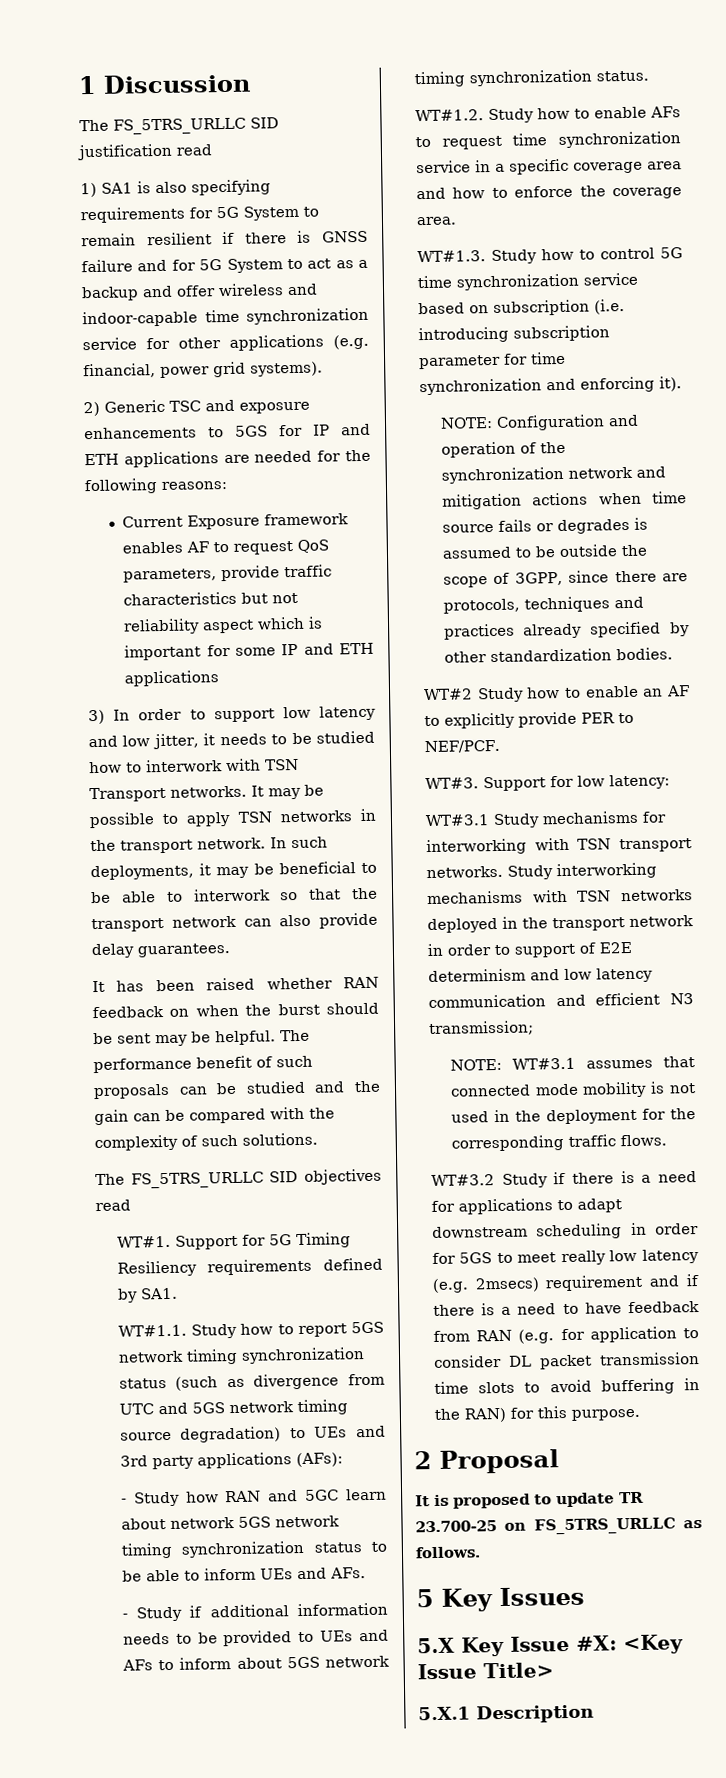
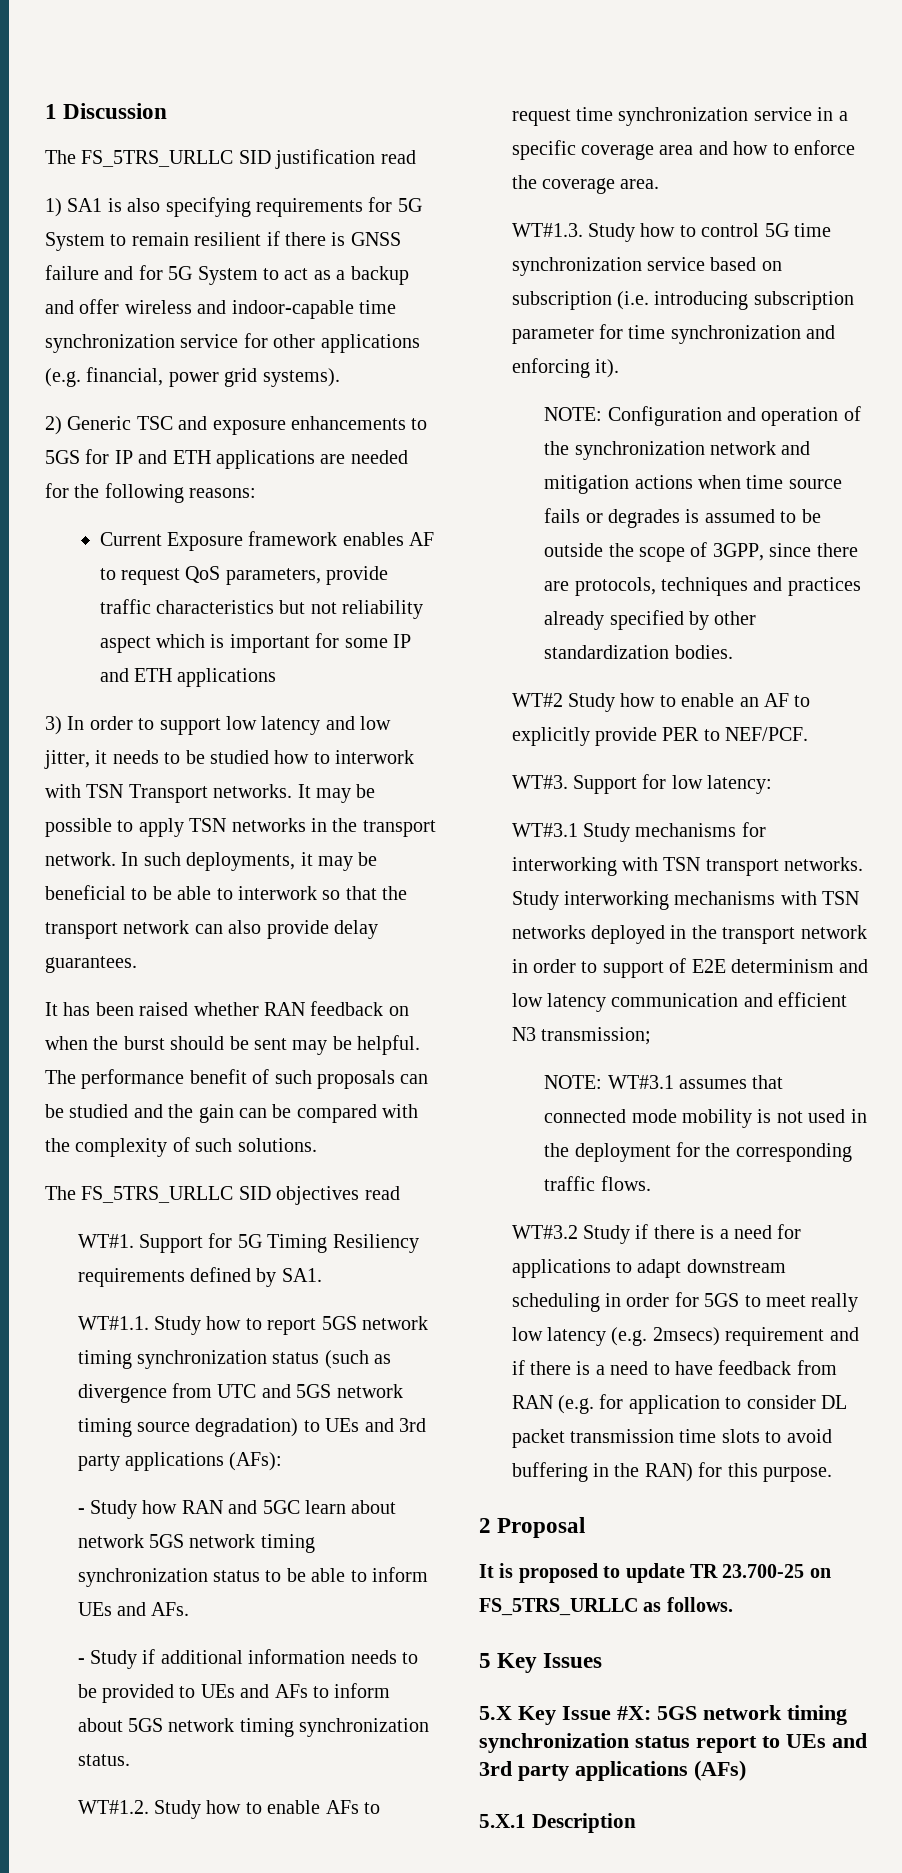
[623,1634,684,1655] [417,1662,554,1680] <Key Issue Title> -> [657,1705,847,1725] [479,1733,867,1753] [479,1760,746,1781] 5GS network timing synchronization status report to UEs and 3rd party applications (AFs)

